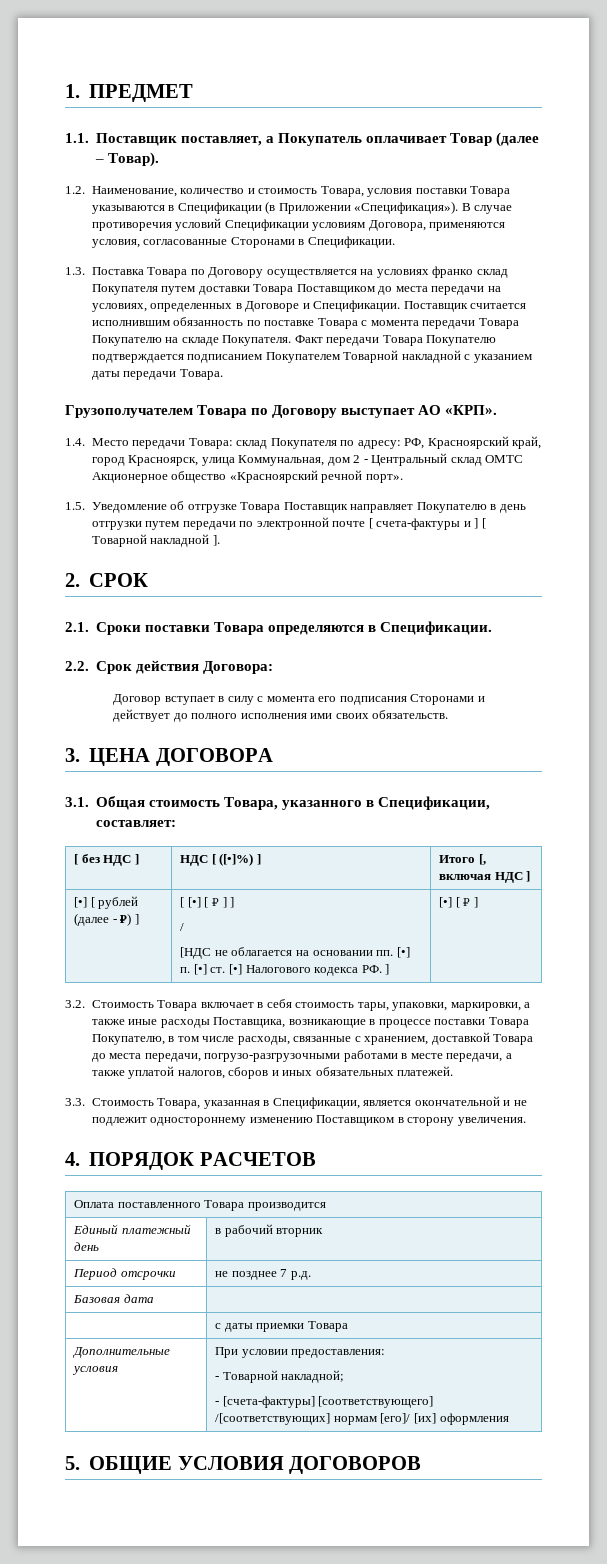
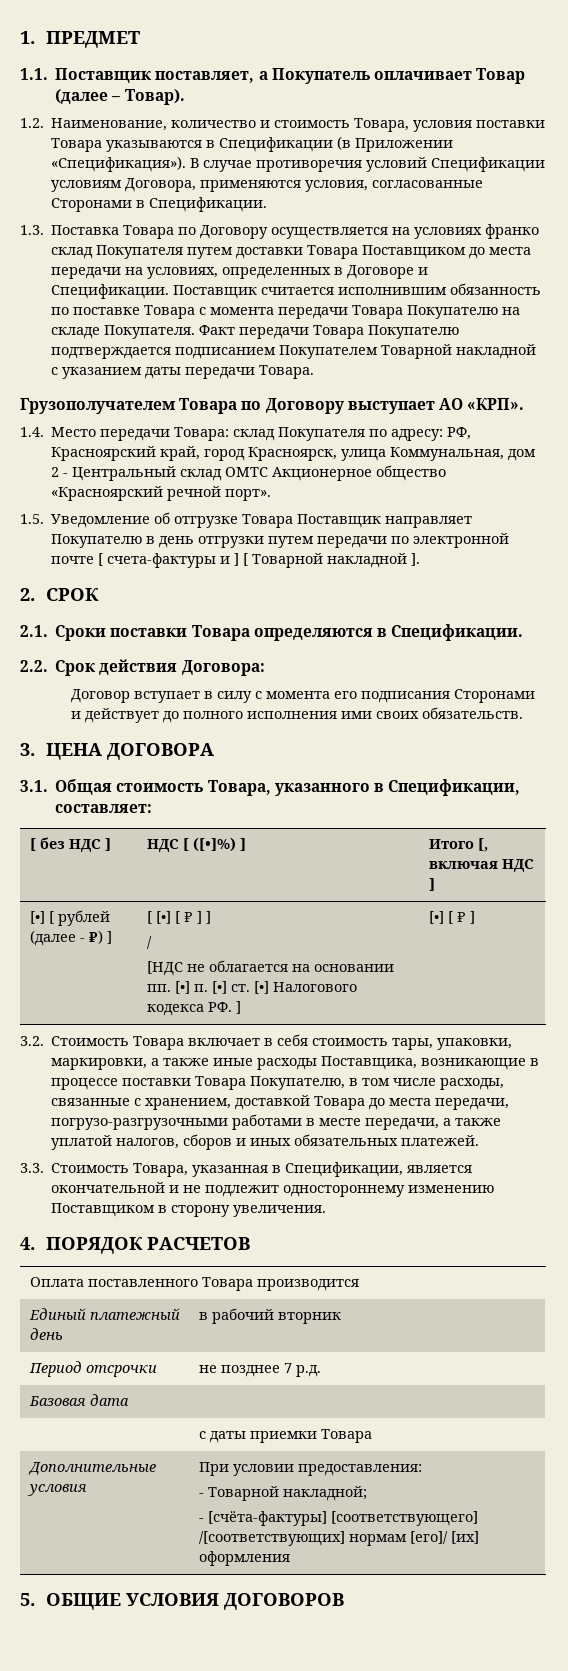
[222,1396,315,1408] [счета-фактуры] -> [207,1511,327,1526] [счёта-фактуры]

